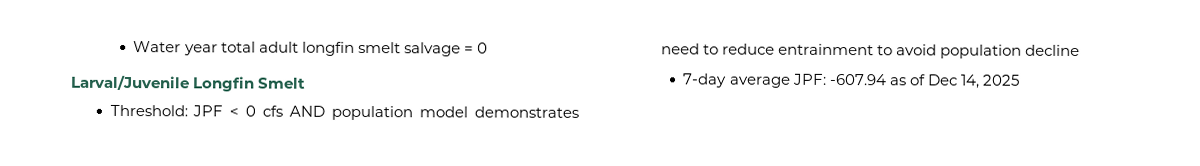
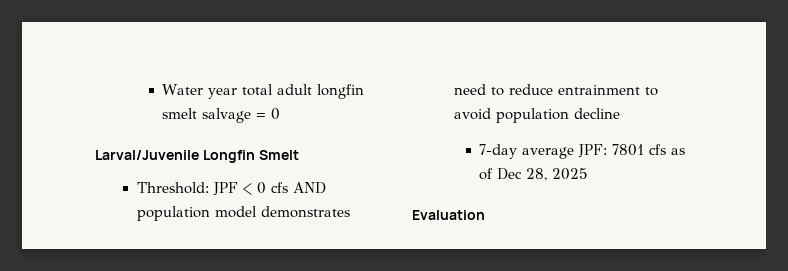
[828,73,887,86] -607.94 -> [612,144,667,156] 7801 cfs
[959,74,980,89] 14, -> [526,168,548,181] 28,
(1020, 80) none -> [412,210,485,220] // Evaluation

